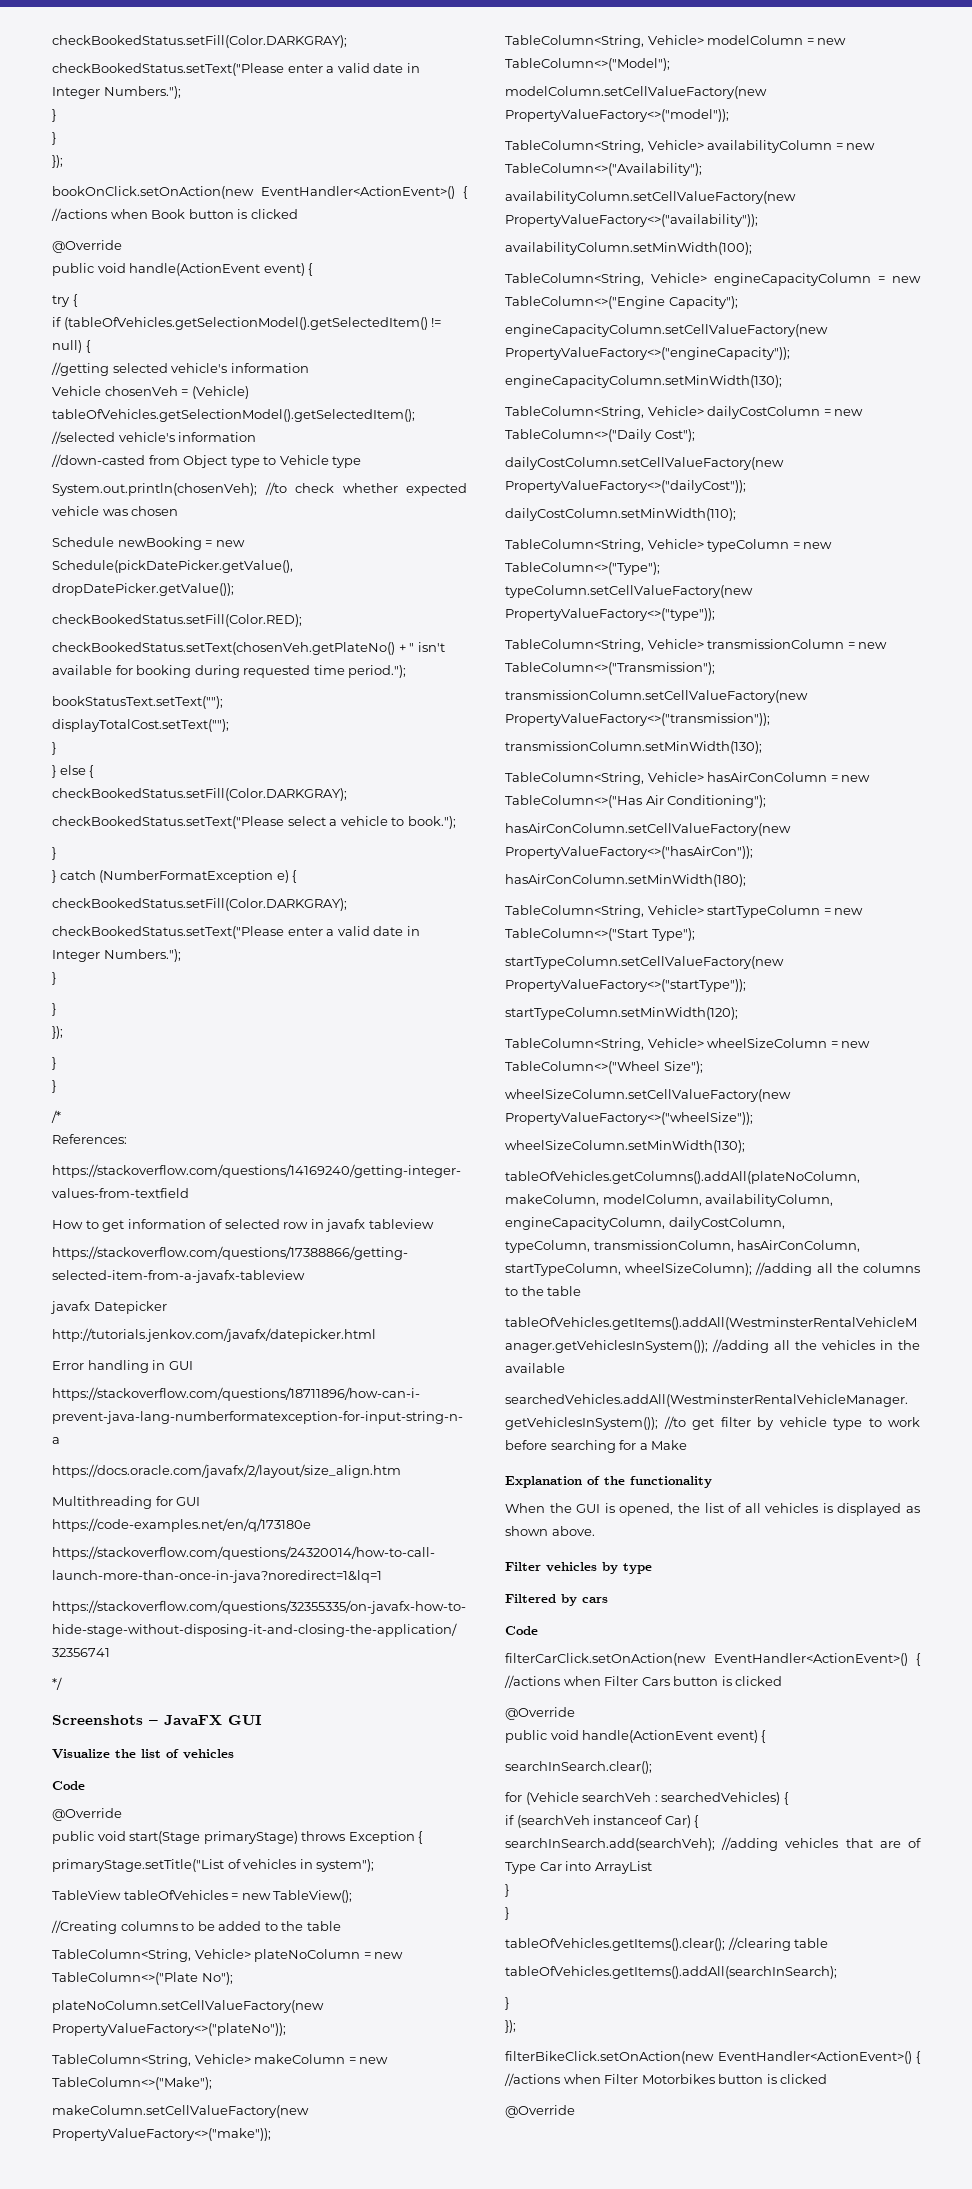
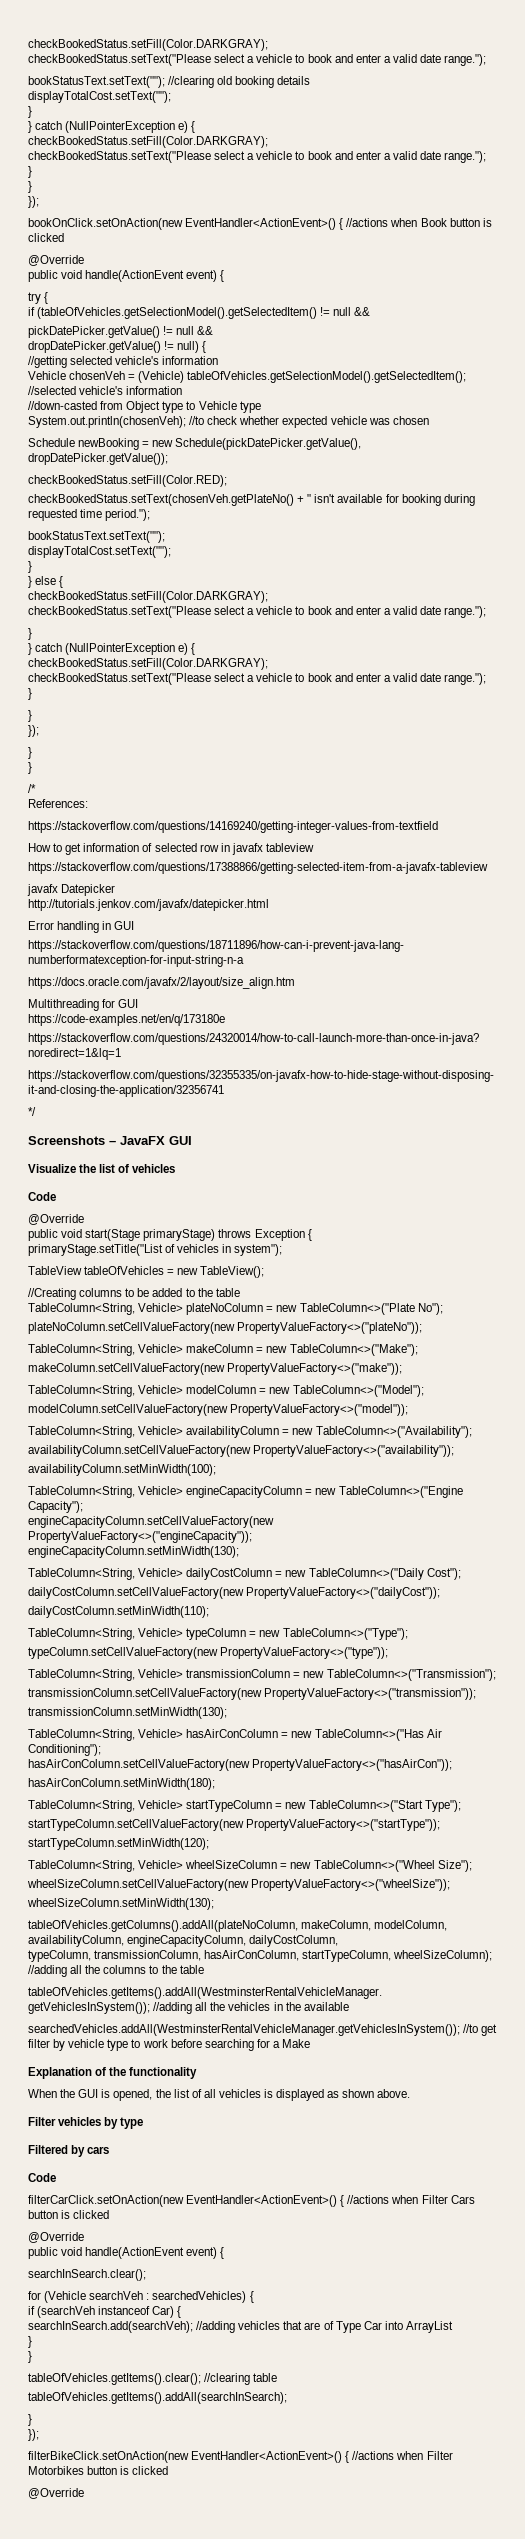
[52,35,347,48] [52,63,420,76] [52,86,181,99] checkBookedStatus.setFill(Color.DARKGRAY); // checkBookedStatus.setText("Please enter a valid date in Integer Numbers."); -> [28,39,268,51] [28,54,487,66] [28,76,311,88] [28,91,171,103] [28,106,32,118] [28,121,196,133] [28,136,268,148] [28,151,487,163] checkBookedStatus.setFill(Color.DARKGRAY); // checkBookedStatus.setText("Please select a vehicle to book and enter a valid date range."); // bookStatusText.setText(""); //clearing old booking details // displayTotalCost.setText(""); // } // } catch (NullPointerException e) { // checkBookedStatus.setFill(Color.DARKGRAY); // checkBookedStatus.setText("Please select a vehicle to book and enter a valid date range.");
(442, 322) none -> [333,307,371,316] [28,326,214,338] [28,341,175,353] null && // pickDatePicker.getValue() != null && // dropDatePicker.getValue() !=
[407,816,456,829] [52,847,56,860] [52,870,298,883] [52,898,347,911] [52,926,420,939] [52,949,181,962] book."); // } // } catch (NumberFormatException e) { // checkBookedStatus.setFill(Color.DARKGRAY); // checkBookedStatus.setText("Please enter a valid date in Integer Numbers."); -> [307,606,487,618] [28,628,32,640] [28,643,196,655] [28,658,268,670] [28,673,487,685] book and enter a valid date range."); // } // } catch (NullPointerException e) { // checkBookedStatus.setFill(Color.DARKGRAY); // checkBookedStatus.setText("Please select a vehicle to book and enter a valid date range.");

